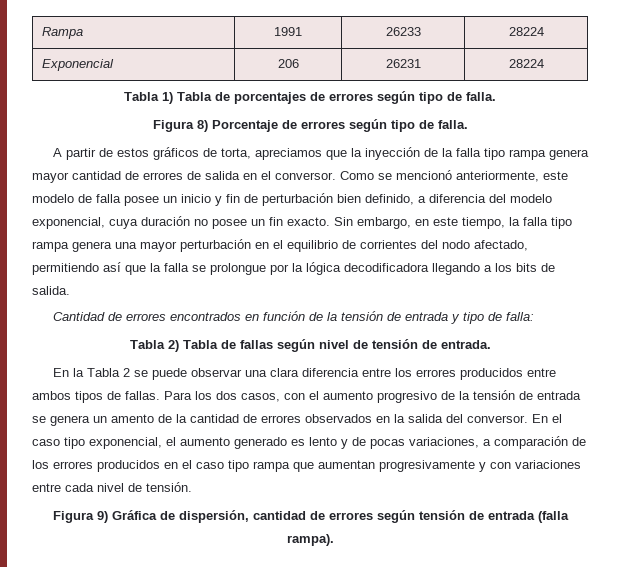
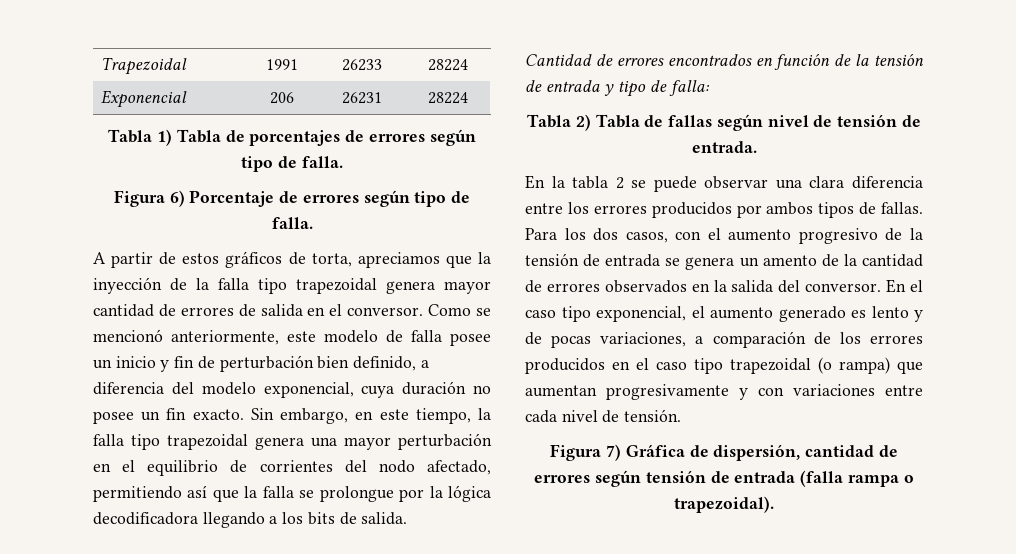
[41,27,83,39] Rampa -> [101,57,188,75] Trapezoidal
[196,120,208,132] 8) -> [169,190,185,207] 6)
[508,149,546,160] rampa -> [296,278,377,294] trapezoidal
[32,241,69,252] rampa -> [167,434,248,450] trapezoidal
[86,368,120,377] Tabla -> [572,176,609,189] tabla
[526,368,556,377] entre -> [736,205,762,218] por
[253,461,290,472] rampa -> [730,357,890,374] trapezoidal (o rampa)
[96,511,108,523] 9) -> [606,444,622,461] 7)
[286,534,334,546] rampa). -> [847,475,914,487] [674,496,774,513] rampa o trapezoidal).

